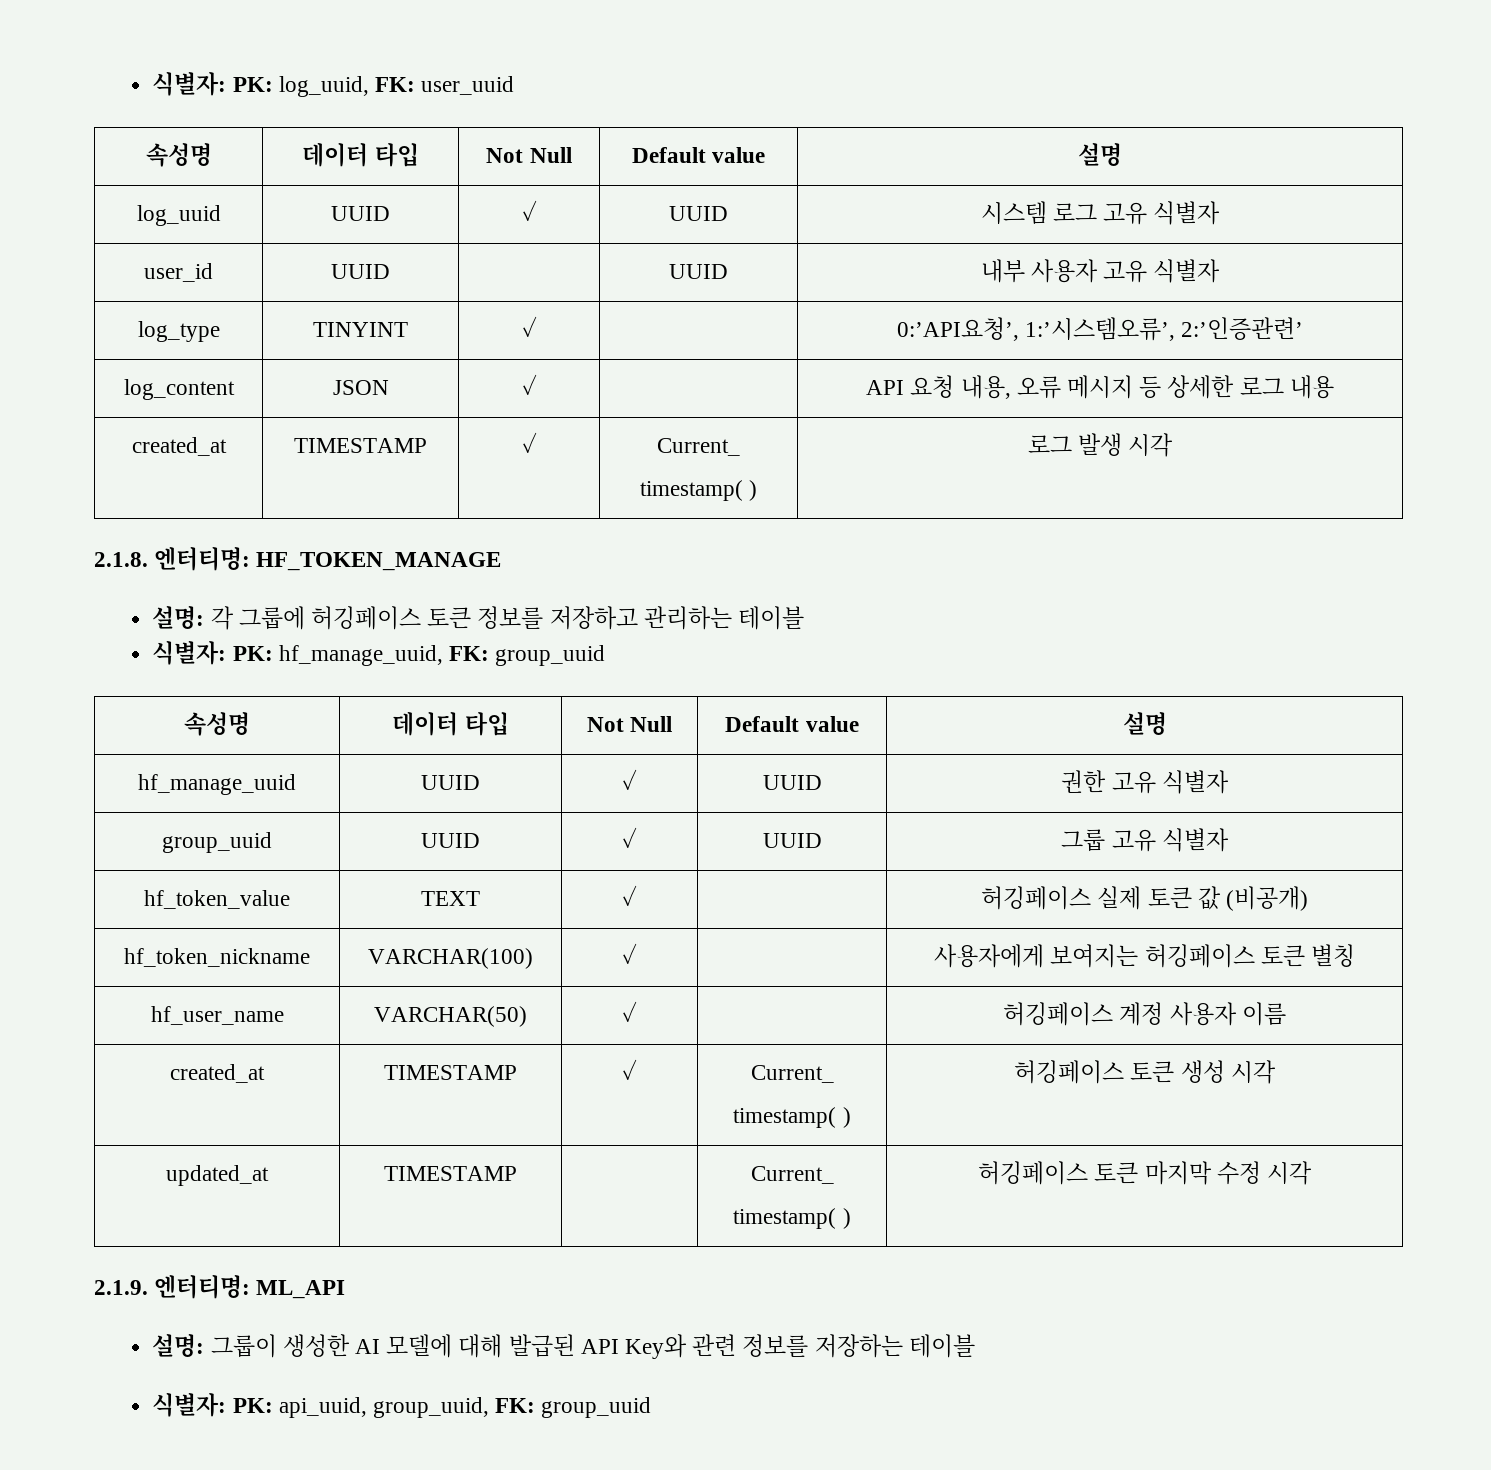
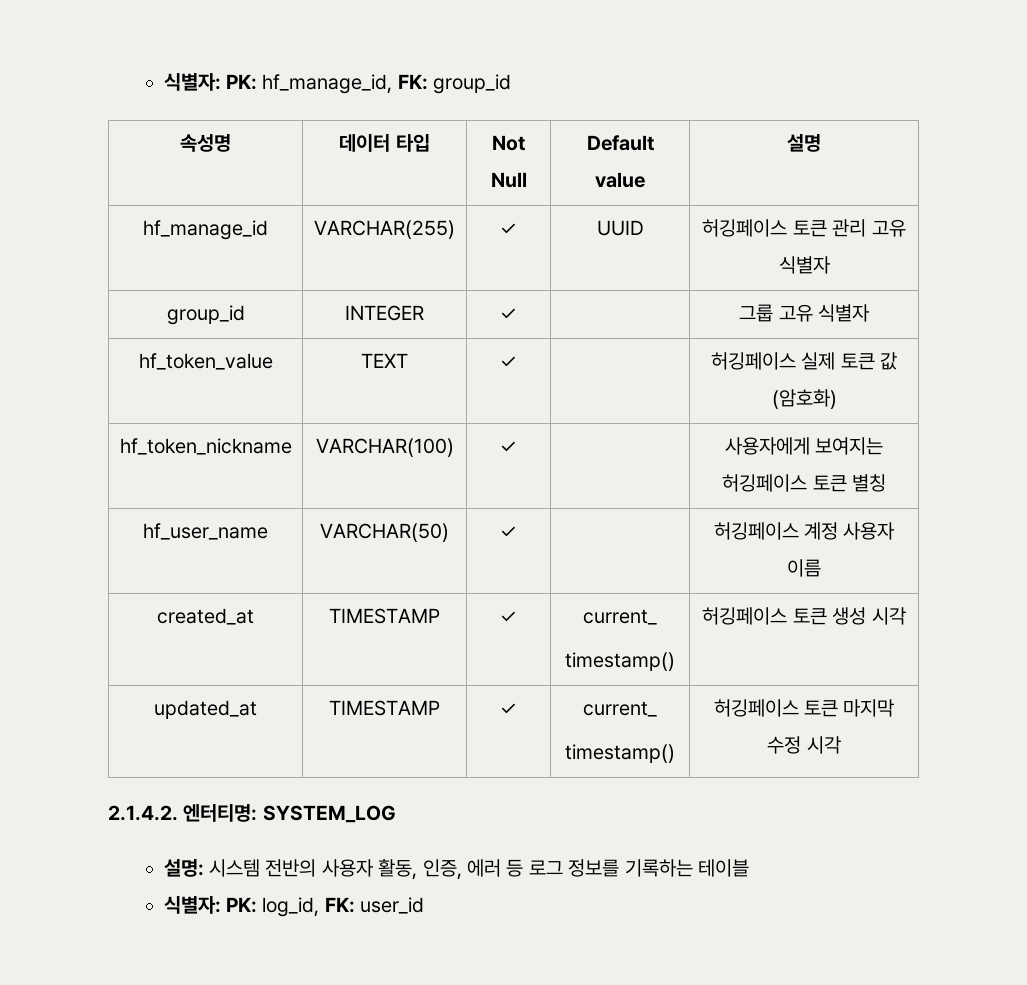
[152,72,515,97] [145,143,212,167] [302,143,419,167] [486,147,572,163] [631,147,766,163] [1078,143,1122,166] [136,205,221,226] [331,206,390,221] [521,200,537,221] [669,206,728,221] [980,201,1221,225] [144,263,213,282] [331,264,390,279] [669,264,728,279] [980,259,1221,283] [137,321,220,342] [313,322,408,337] [521,316,537,337] [896,317,1304,341] [123,379,235,400] [332,380,389,395] [521,374,537,395] [866,375,1334,399] [131,437,227,456] [294,438,427,453] [521,432,537,453] [657,438,740,456] [639,480,758,501] [1027,433,1174,457] [94,547,502,571] [152,606,805,630] [152,641,606,666] [184,712,250,736] [392,712,509,736] [586,716,673,732] [725,716,859,732] [1122,712,1167,735] [138,774,296,795] [421,775,480,790] [622,769,637,790] [762,775,822,790] [1061,770,1229,794] [162,832,272,853] [421,833,480,848] [622,827,637,848] [762,833,822,848] 식별자: PK: log_uuid, FK: user_uuid // 속성명 | 데이터 타입 | Not Null | Default value | 설명 // log_uuid | UUID | ✓ | UUID | 시스템 로그 고유 식별자 // user_id | UUID | | UUID | 내부 사용자 고유 식별자 // log_type | TINYINT | ✓ | | 0:’API요청’, 1:’시스템오류’, 2:’인증관련’ // log_content | JSON | ✓ | | API 요청 내용, 오류 메시지 등 상세한 로그 내용 // created_at | TIMESTAMP | ✓ | Current_ // timestamp( ) | 로그 발생 시각 // 2.1.8. 엔터티명: HF_TOKEN_MANAGE // 설명: 각 그룹에 허깅페이스 토큰 정보를 저장하고 관리하는 테이블 // 식별자: PK: hf_manage_uuid, FK: group_uuid // 속성명 | 데이터 타입 | Not Null | Default value | 설명 // hf_manage_uuid | UUID | ✓ | UUID | 권한 고유 식별자 // group_uuid | UUID | ✓ | UUID -> [163,73,512,94] [180,134,231,152] [339,134,430,152] [492,135,525,151] [490,172,527,188] [586,135,654,151] [595,172,645,188] [787,134,821,152] [143,220,268,240] [314,220,455,239] [500,223,517,235] [596,220,644,236] [702,219,906,237] [778,256,831,274] [166,305,245,325] [345,305,424,321] [500,308,517,320] 식별자: PK: hf_manage_id, FK: group_id // 속성명 | 데이터 타입 | Not Null | Default value | 설명 // hf_manage_id | VARCHAR(255) | ✓ | UUID | 허깅페이스 토큰 관리 고유 식별자 // group_id | INTEGER | ✓ |
[1225,886,1308,911] (비공개) -> [771,389,837,409] (암호화)
[750,1065,834,1083] [733,1107,851,1128] Current_ // timestamp( ) -> [583,609,657,625] [565,652,675,671] current_ // timestamp()
[750,1166,834,1184] [733,1208,851,1229] | Current_ // timestamp( ) -> [500,703,517,715] [583,701,657,717] [565,744,675,763] ✓ | current_ // timestamp()
[94,1275,346,1299] [152,1334,975,1359] [152,1393,652,1418] 2.1.9. 엔터티명: ML_API // 설명: 그룹이 생성한 AI 모델에 대해 발급된 API Key와 관련 정보를 저장하는 테이블 // 식별자: PK: api_uuid, group_uuid, FK: group_uuid -> [108,804,396,823] [163,859,750,880] [163,896,425,917] 2.1.4.2. 엔터티명: SYSTEM_LOG // 설명: 시스템 전반의 사용자 활동, 인증, 에러 등 로그 정보를 기록하는 테이블 // 식별자: PK: log_id, FK: user_id

